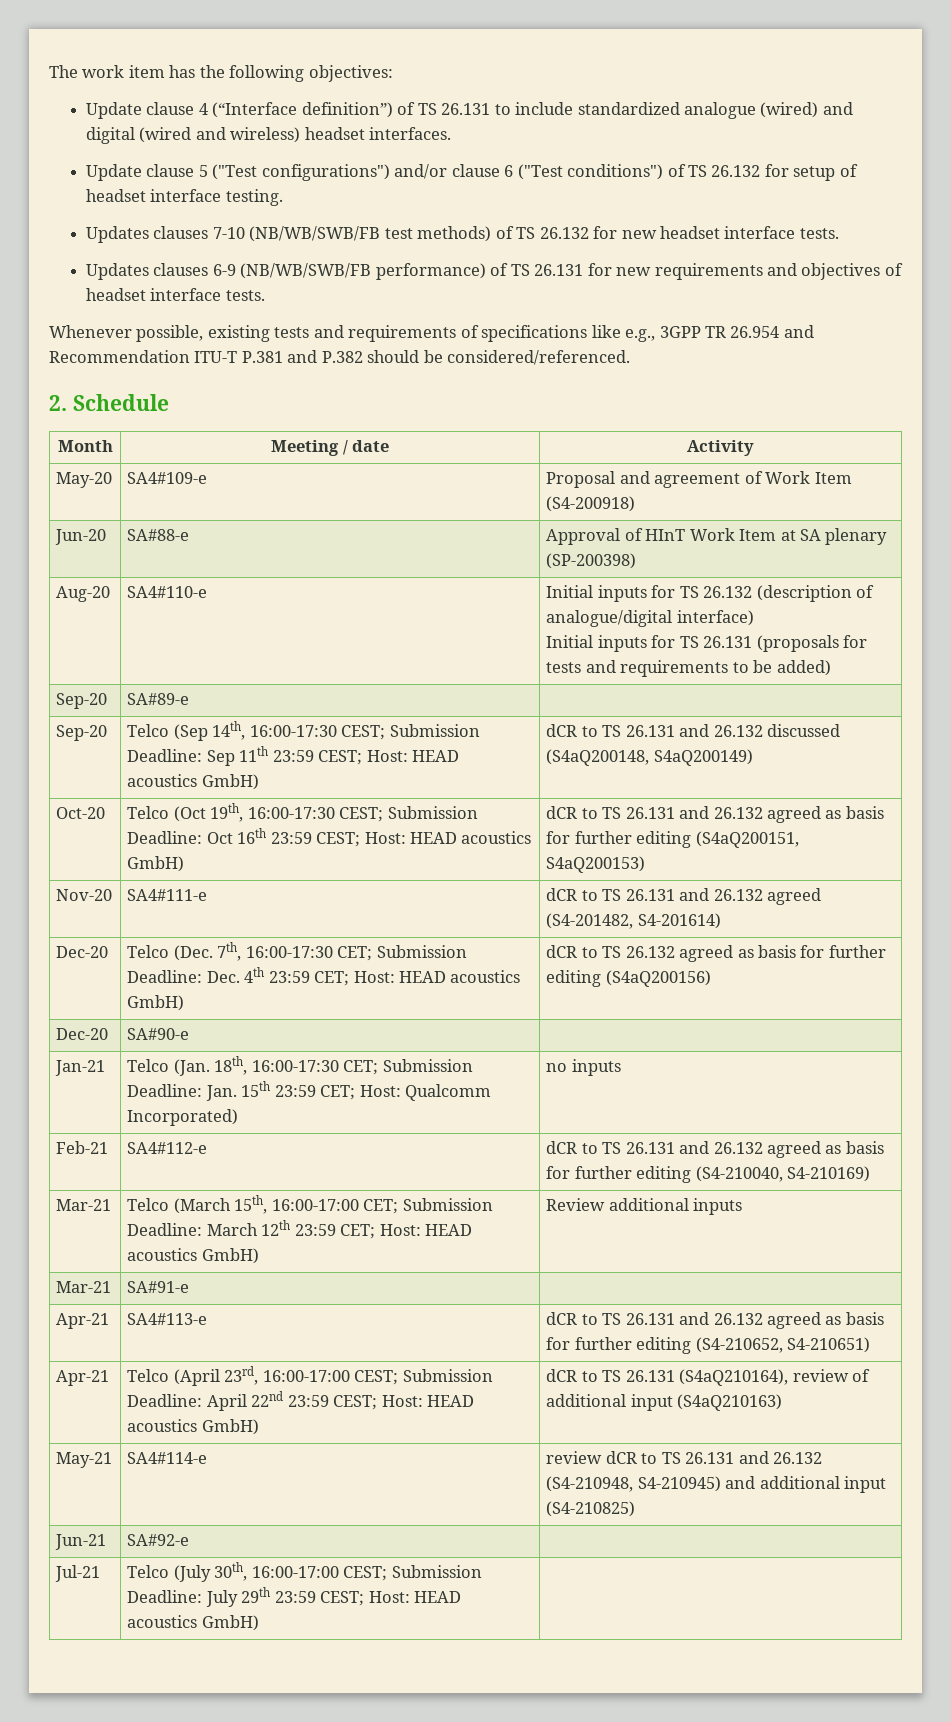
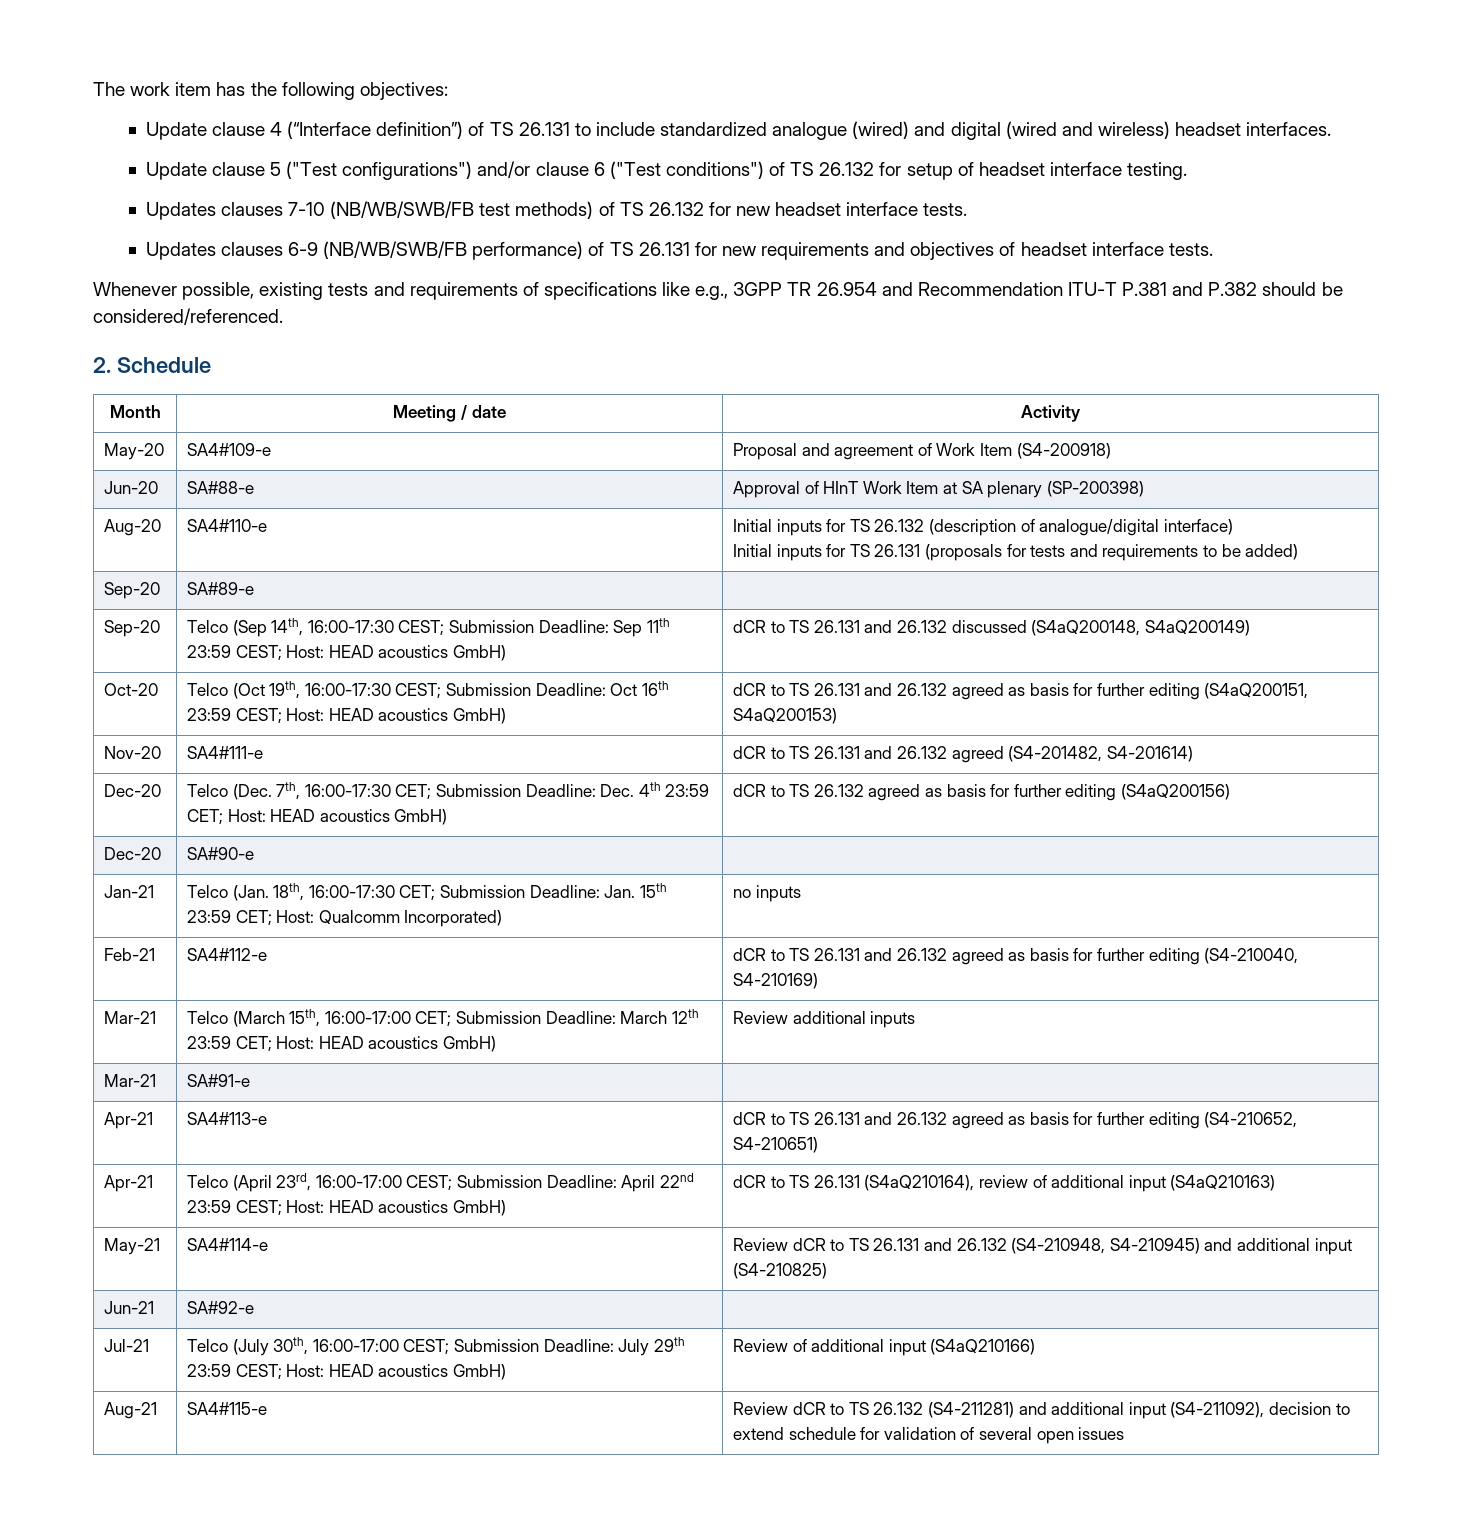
[546,1451,603,1464] review -> [733,1238,789,1251] Review
(259, 1623) none -> [733,1339,1036,1356] [104,1402,158,1419] [187,1402,268,1415] [733,1402,1350,1419] [733,1427,1125,1444] Review of additional input (S4aQ210166) // Aug-21 | SA4#115-e | Review dCR to TS 26.132 (S4-211281) and additional input (S4-211092), decision to extend schedule for validation of several open issues

